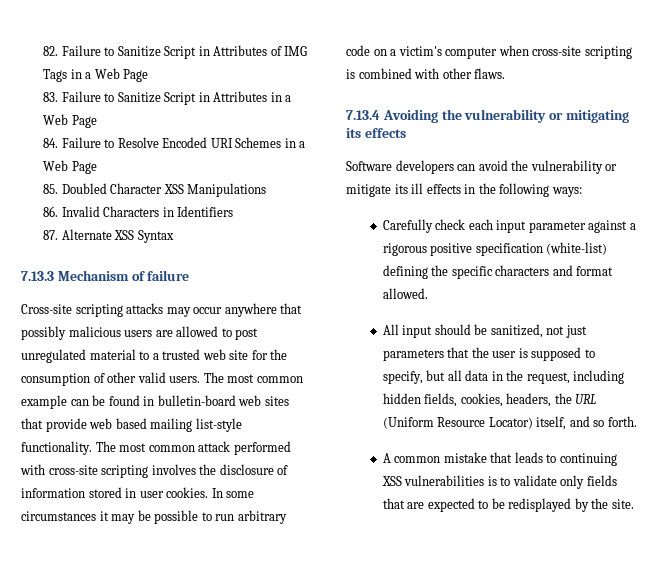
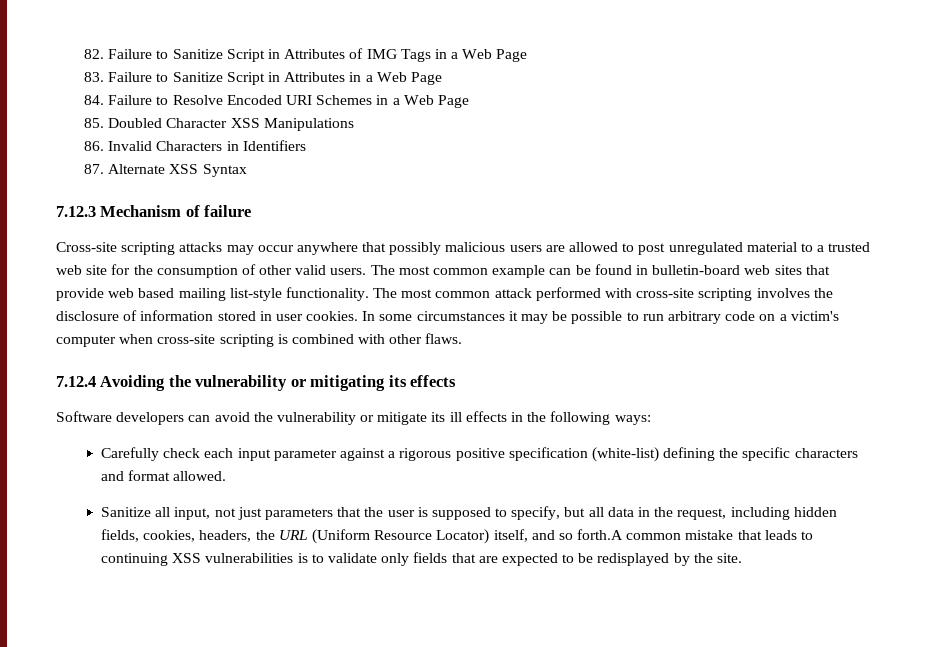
[21,271,54,281] 7.13.3 -> [56,206,96,217] 7.12.3
[346,110,380,120] 7.13.4 -> [56,376,96,387] 7.12.4
[382,324,543,338] All input should be sanitized, -> [101,507,211,520] Sanitize all input,
[607,416,637,427] [382,453,391,463] forth. // A -> [577,529,624,540] forth.A

